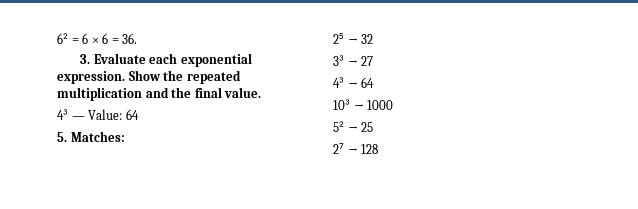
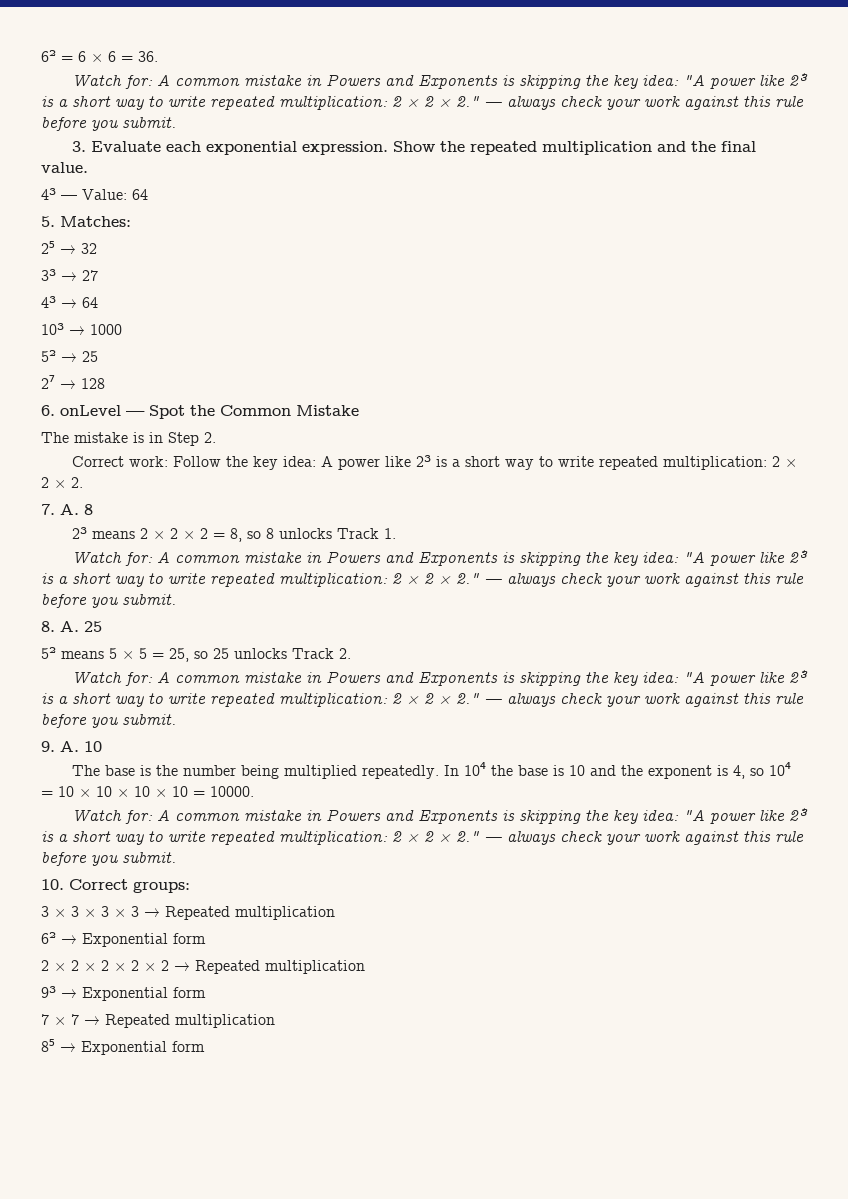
(138, 38) none -> [72,73,809,89] [41,96,804,110] [41,117,176,131] // Watch for: A common mistake in Powers and Exponents is skipping the key idea: "A power like 2³ is a short way to write repeated multiplication: 2 × 2 × 2." — always check your work against this rule before you submit.
(379, 149) none -> [41,405,359,419] [41,432,216,446] [72,455,798,470] [41,477,83,488] [41,504,93,515] [72,527,397,542] [72,550,809,566] [41,573,804,587] [41,594,176,608] [41,621,102,632] [41,647,351,662] [72,670,809,686] [41,693,804,707] [41,714,176,728] [41,741,102,752] [72,762,792,779] [41,786,254,797] [72,808,809,824] [41,831,804,845] [41,852,176,866] [41,879,190,893] [41,906,335,920] [41,932,206,947] [41,960,365,974] [41,986,206,1001] [41,1014,275,1028] [41,1039,205,1055] // 6. onLevel — Spot the Common Mistake // The mistake is in Step 2. // Correct work: Follow the key idea: A power like 2³ is a short way to write repeated multiplication: 2 × 2 × 2. // 7. A. 8 // 2³ means 2 × 2 × 2 = 8, so 8 unlocks Track 1. // Watch for: A common mistake in Powers and Exponents is skipping the key idea: "A power like 2³ is a short way to write repeated multiplication: 2 × 2 × 2." — always check your work against this rule before you submit. // 8. A. 25 // 5² means 5 × 5 = 25, so 25 unlocks Track 2. // Watch for: A common mistake in Powers and Exponents is skipping the key idea: "A power like 2³ is a short way to write repeated multiplication: 2 × 2 × 2." — always check your work against this rule before you submit. // 9. A. 10 // The base is the number being multiplied repeatedly. In 10⁴ the base is 10 and the exponent is 4, so 10⁴ = 10 × 10 × 10 × 10 = 10000. // Watch for: A common mistake in Powers and Exponents is skipping the key idea: "A power like 2³ is a short way to write repeated multiplication: 2 × 2 × 2." — always check your work against this rule before you submit. // 10. Correct groups: // 3 × 3 × 3 × 3 → Repeated multiplication // 6² → Exponential form // 2 × 2 × 2 × 2 × 2 → Repeated multiplication // 9³ → Exponential form // 7 × 7 → Repeated multiplication // 8⁵ → Exponential form

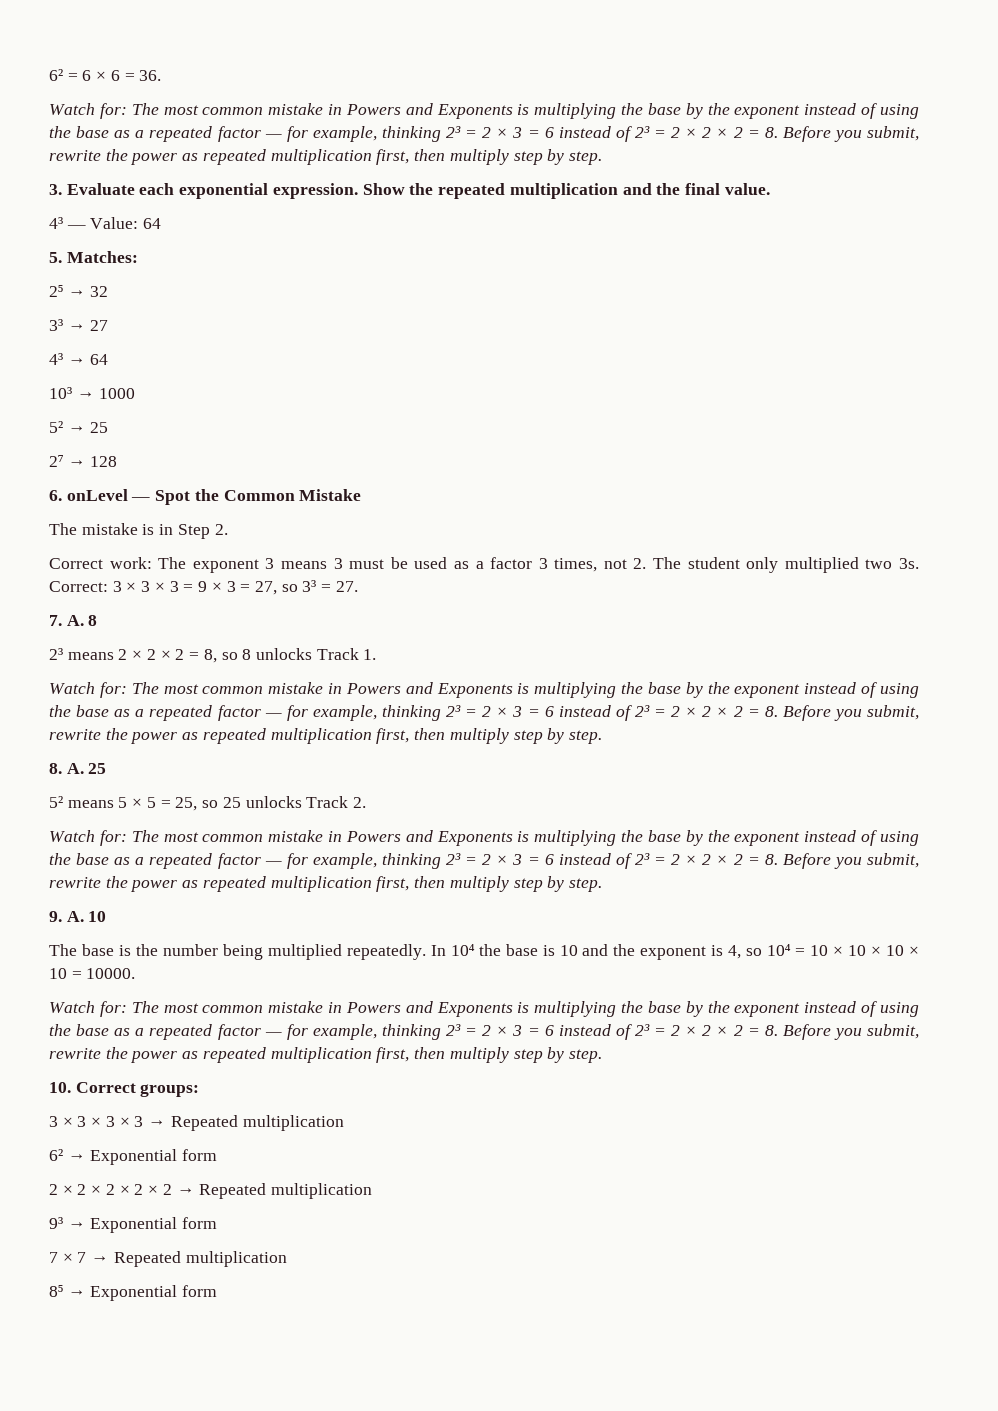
[157,73,809,89] [41,96,804,110] [41,117,176,131] A common mistake in Powers and Exponents is skipping the key idea: "A power like 2³ is a short way to write repeated multiplication: 2 × 2 × 2." — always check your work against this rule before you submit. -> [131,103,920,119] [49,126,920,142] [49,149,602,165] The most common mistake in Powers and Exponents is multiplying the base by the exponent instead of using the base as a repeated factor — for example, thinking 2³ = 2 × 3 = 6 instead of 2³ = 2 × 2 × 2 = 8. Before you submit, rewrite the power as repeated multiplication first, then multiply step by step.
[173,455,798,470] [41,477,83,488] Follow the key idea: A power like 2³ is a short way to write repeated multiplication: 2 × 2 × 2. -> [158,557,919,573] [49,580,358,595] The exponent 3 means 3 must be used as a factor 3 times, not 2. The student only multiplied two 3s. Correct: 3 × 3 × 3 = 9 × 3 = 27, so 3³ = 27.
[157,550,809,566] [41,573,804,587] [41,594,176,608] A common mistake in Powers and Exponents is skipping the key idea: "A power like 2³ is a short way to write repeated multiplication: 2 × 2 × 2." — always check your work against this rule before you submit. -> [131,682,920,698] [49,705,920,721] [49,728,602,744] The most common mistake in Powers and Exponents is multiplying the base by the exponent instead of using the base as a repeated factor — for example, thinking 2³ = 2 × 3 = 6 instead of 2³ = 2 × 2 × 2 = 8. Before you submit, rewrite the power as repeated multiplication first, then multiply step by step.
[157,670,809,686] [41,693,804,707] [41,714,176,728] A common mistake in Powers and Exponents is skipping the key idea: "A power like 2³ is a short way to write repeated multiplication: 2 × 2 × 2." — always check your work against this rule before you submit. -> [131,830,920,846] [49,853,920,869] [49,876,602,892] The most common mistake in Powers and Exponents is multiplying the base by the exponent instead of using the base as a repeated factor — for example, thinking 2³ = 2 × 3 = 6 instead of 2³ = 2 × 2 × 2 = 8. Before you submit, rewrite the power as repeated multiplication first, then multiply step by step.
[157,808,809,824] [41,831,804,845] [41,852,176,866] A common mistake in Powers and Exponents is skipping the key idea: "A power like 2³ is a short way to write repeated multiplication: 2 × 2 × 2." — always check your work against this rule before you submit. -> [131,1001,920,1017] [49,1024,920,1040] [49,1047,602,1063] The most common mistake in Powers and Exponents is multiplying the base by the exponent instead of using the base as a repeated factor — for example, thinking 2³ = 2 × 3 = 6 instead of 2³ = 2 × 2 × 2 = 8. Before you submit, rewrite the power as repeated multiplication first, then multiply step by step.

